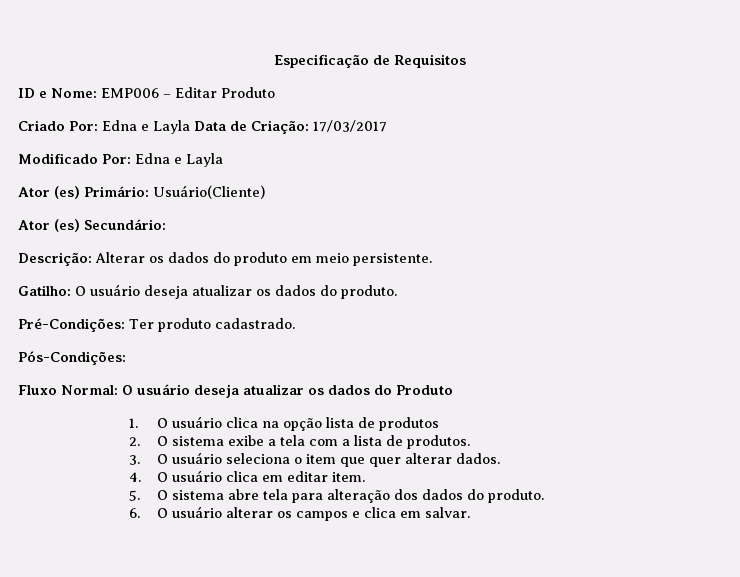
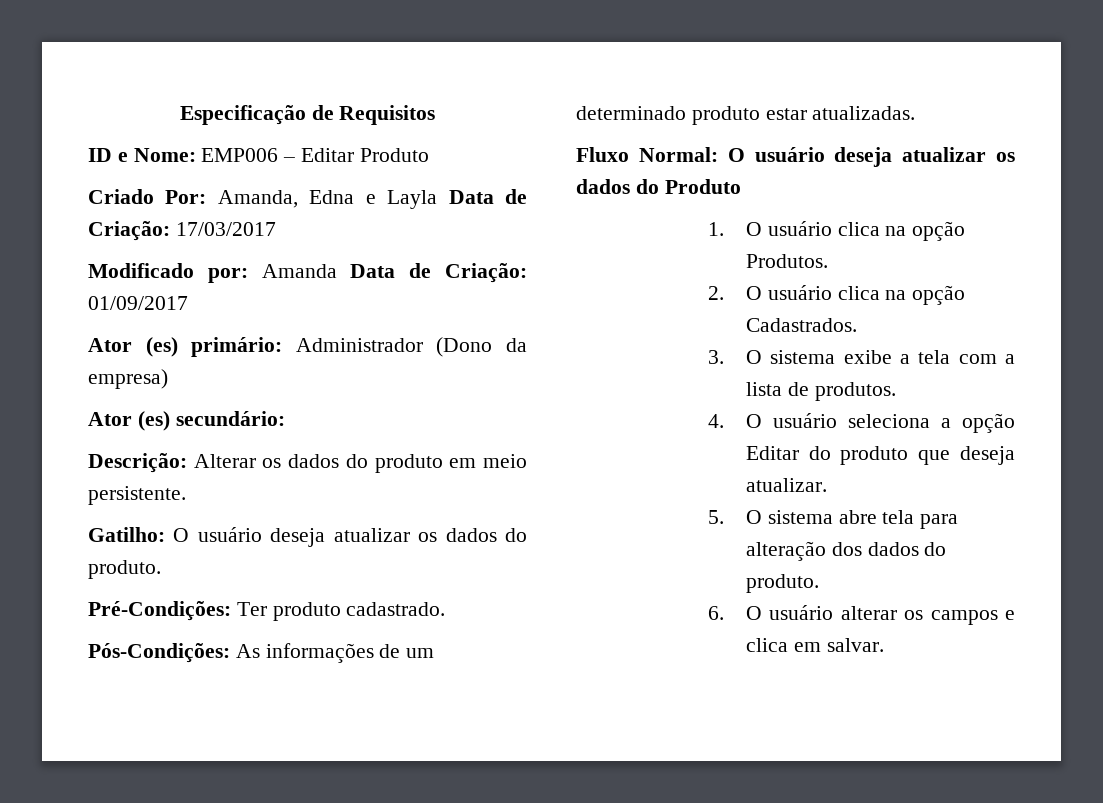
(98, 126) none -> [217,190,298,208] Amanda,
[102,153,223,167] [18,185,265,199] [18,219,166,232] Por: Edna e Layla // Ator (es) Primário: Usuário(Cliente) // Ator (es) Secundário: -> [207,263,527,283] [88,296,188,310] [88,337,527,357] [88,369,168,389] [88,411,285,431] por: Amanda Data de Criação: 01/09/2017 // Ator (es) primário: Administrador (Dono da empresa) // Ator (es) secundário:
(126, 358) none -> [235,643,435,663] [576,106,916,125] As informações de um determinado produto estar atualizadas.
[325,417,439,431] [128,437,140,446] lista de produtos // 2. -> [745,254,828,268] [707,285,966,305] [745,318,857,332] [707,350,724,364] Produtos. // 2. O usuário clica na opção Cadastrados. // 3.
[128,455,140,465] 3. -> [707,414,724,428] 4.
[293,453,500,467] [128,470,365,482] o item que quer alterar dados. // 4. O usuário clica em editar item. -> [940,413,1015,433] [745,446,1015,465] [745,478,827,492] a opção Editar do produto que deseja atualizar.

